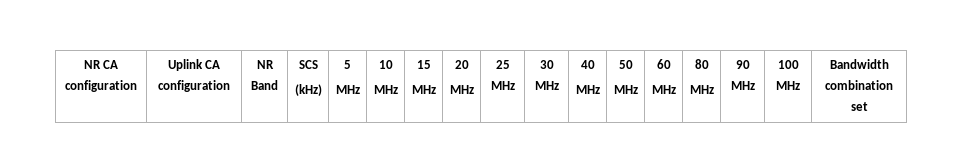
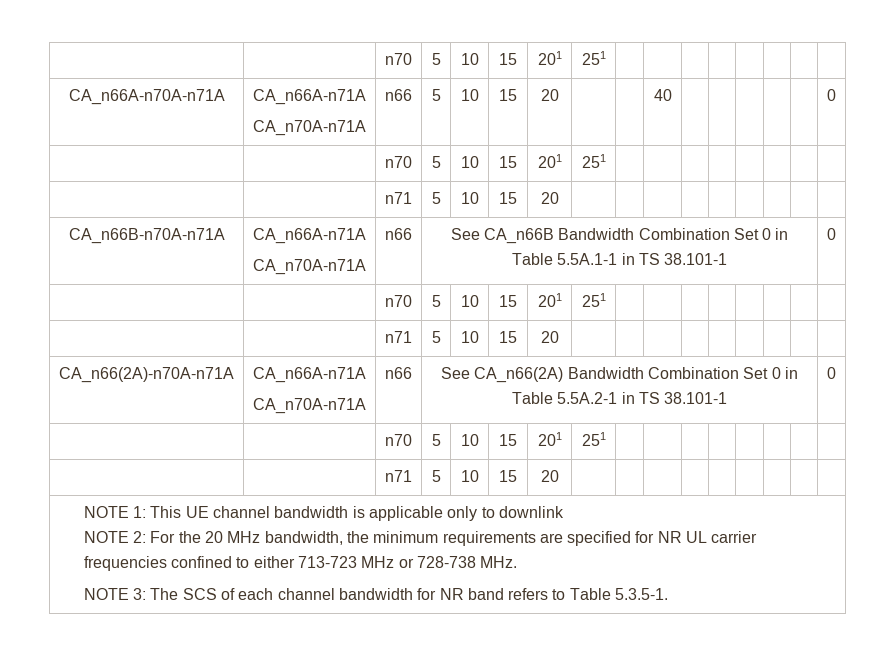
[83,60,119,69] [65,80,137,92] [167,59,221,71] [158,80,230,92] [256,60,274,69] [251,80,278,90] [298,60,318,69] [294,84,322,96] [344,60,351,69] [335,85,360,94] [378,60,393,69] [373,85,398,94] [416,60,431,69] [411,85,436,94] [454,60,469,69] [449,85,474,94] [495,60,510,69] [490,81,515,90] [539,60,554,69] [534,81,559,90] [580,60,595,69] [575,85,600,94] [618,60,633,69] [613,85,638,94] [656,59,671,69] [651,85,676,94] [694,59,709,69] [689,85,714,94] [735,60,750,69] [730,81,755,90] [777,60,799,69] [776,81,800,90] [829,59,889,69] [825,80,893,90] [850,102,868,111] NR CA configuration | Uplink CA configuration | NR Band | SCS // (kHz) | 5 // MHz | 10 // MHz | 15 // MHz | 20 // MHz | 25 MHz | 30 MHz | 40 // MHz | 50 // MHz | 60 // MHz | 80 // MHz | 90 MHz | 100 MHz | Bandwidth combination set -> [385,53,412,65] [431,53,441,65] [460,53,479,65] [499,53,517,65] [537,51,562,65] [581,51,606,65] [68,89,225,105] [253,89,366,105] [253,120,366,136] [385,89,412,101] [431,89,441,101] [460,89,479,101] [499,89,517,101] [540,89,559,101] [653,89,672,101] [827,89,836,101] [385,156,412,168] [431,156,441,168] [460,156,479,168] [499,156,517,168] [537,154,562,168] [581,154,606,168] [385,192,412,204] [431,192,441,204] [460,192,479,204] [499,192,517,204] [540,192,559,204] [68,228,225,244] [253,228,366,244] [253,259,366,275] [385,228,412,240] [450,228,789,244] [511,253,728,265] [827,228,836,240] [385,295,412,307] [431,295,441,307] [460,295,479,307] [499,295,517,307] [537,293,562,307] [581,293,606,307] [385,331,412,343] [431,331,441,343] [460,331,479,343] [499,331,517,343] [540,331,559,343] [58,367,234,383] [253,367,366,383] [253,398,366,414] [385,367,412,379] [441,367,798,383] [511,392,728,404] [827,367,836,379] [385,434,412,446] [431,434,441,446] [460,434,479,446] [499,434,517,446] [537,432,562,446] [581,432,606,446] [385,470,412,482] [431,470,441,482] [460,470,479,482] [499,470,517,482] [540,470,559,482] [83,506,564,521] [83,531,758,546] [83,556,518,571] [83,588,669,600] | | n70 | 5 | 10 | 15 | 201 | 251 | | | | | | | | // CA_n66A-n70A-n71A | CA_n66A-n71A // CA_n70A-n71A | n66 | 5 | 10 | 15 | 20 | | | 40 | | | | | | 0 // | | n70 | 5 | 10 | 15 | 201 | 251 | | | | | | | | // | | n71 | 5 | 10 | 15 | 20 | | | | | | | | | // CA_n66B-n70A-n71A | CA_n66A-n71A // CA_n70A-n71A | n66 | See CA_n66B Bandwidth Combination Set 0 in Table 5.5A.1-1 in TS 38.101-1 | 0 // | | n70 | 5 | 10 | 15 | 201 | 251 | | | | | | | | // | | n71 | 5 | 10 | 15 | 20 | | | | | | | | | // CA_n66(2A)-n70A-n71A | CA_n66A-n71A // CA_n70A-n71A | n66 | See CA_n66(2A) Bandwidth Combination Set 0 in Table 5.5A.2-1 in TS 38.101-1 | 0 // | | n70 | 5 | 10 | 15 | 201 | 251 | | | | | | | | // | | n71 | 5 | 10 | 15 | 20 | | | | | | | | | // NOTE 1: This UE channel bandwidth is applicable only to downlink // NOTE 2: For the 20 MHz bandwidth, the minimum requirements are specified for NR UL carrier frequencies confined to either 713-723 MHz or 728-738 MHz. // NOTE 3: The SCS of each channel bandwidth for NR band refers to Table 5.3.5-1.

